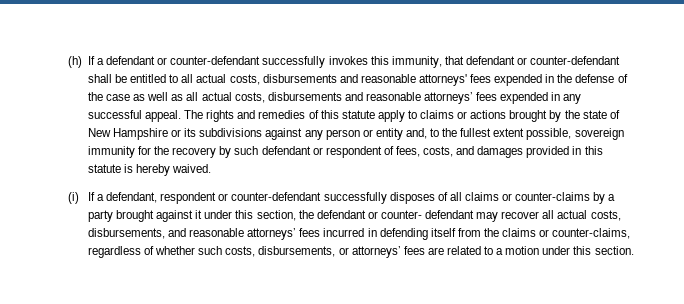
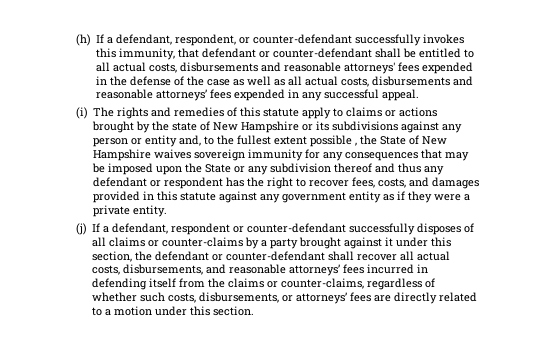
[106,56,156,65] defendant -> [116,34,237,46] defendant, respondent,
(181, 116) none -> [75,107,88,119] // (i)
[526,128,624,140] [87,146,394,158] possible, sovereign immunity for the recovery by such defendant or respondent of -> [310,135,448,147] [93,149,470,161] [92,163,445,175] [93,177,350,189] possible , the State of New Hampshire waives sovereign immunity for any consequences that may be imposed upon the State or any subdivision thereof and thus any defendant or respondent has the right to recover
[123,164,212,176] [67,192,79,204] is hereby waived. // (i) -> [219,191,471,203] [93,205,168,217] [75,223,87,235] against any government entity as if they were a private entity. // (j)
[380,210,499,222] counter- defendant may -> [226,251,355,261] counter-defendant shall
(444, 251) none -> [394,292,438,304] directly

